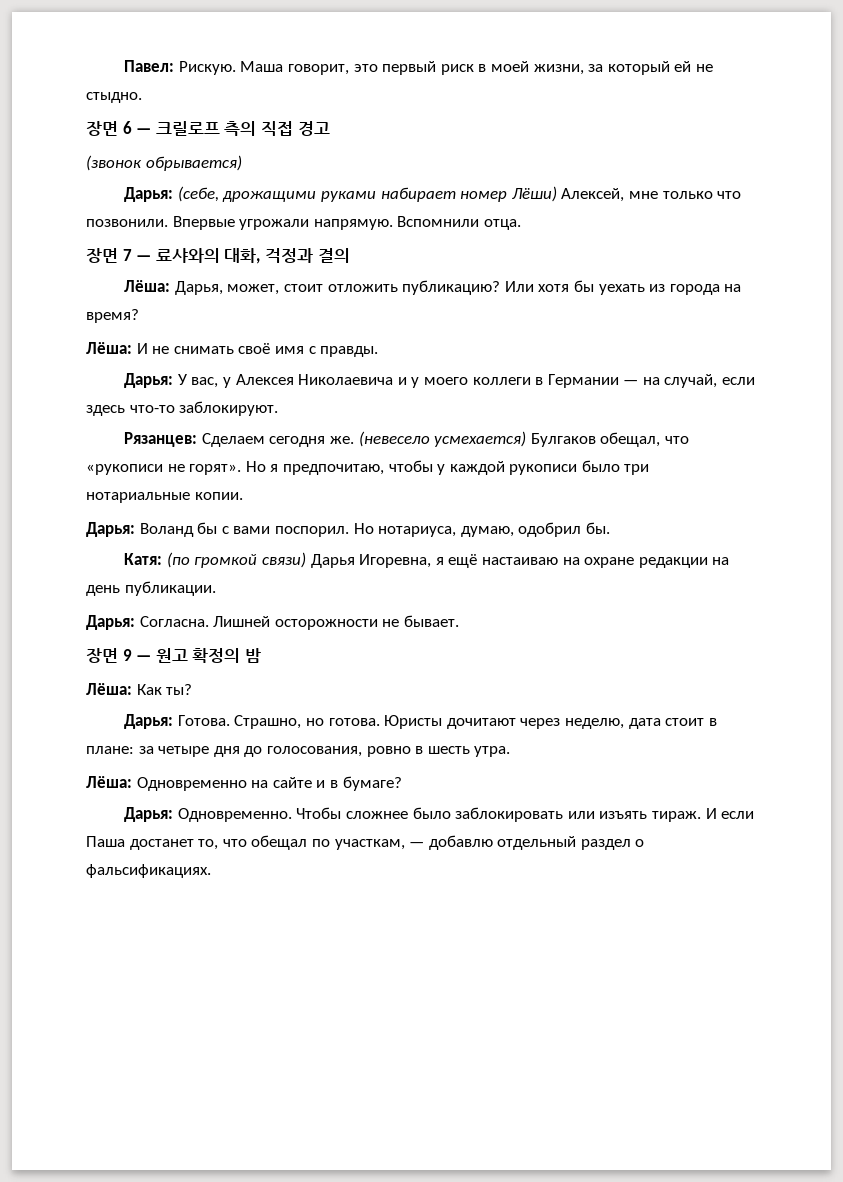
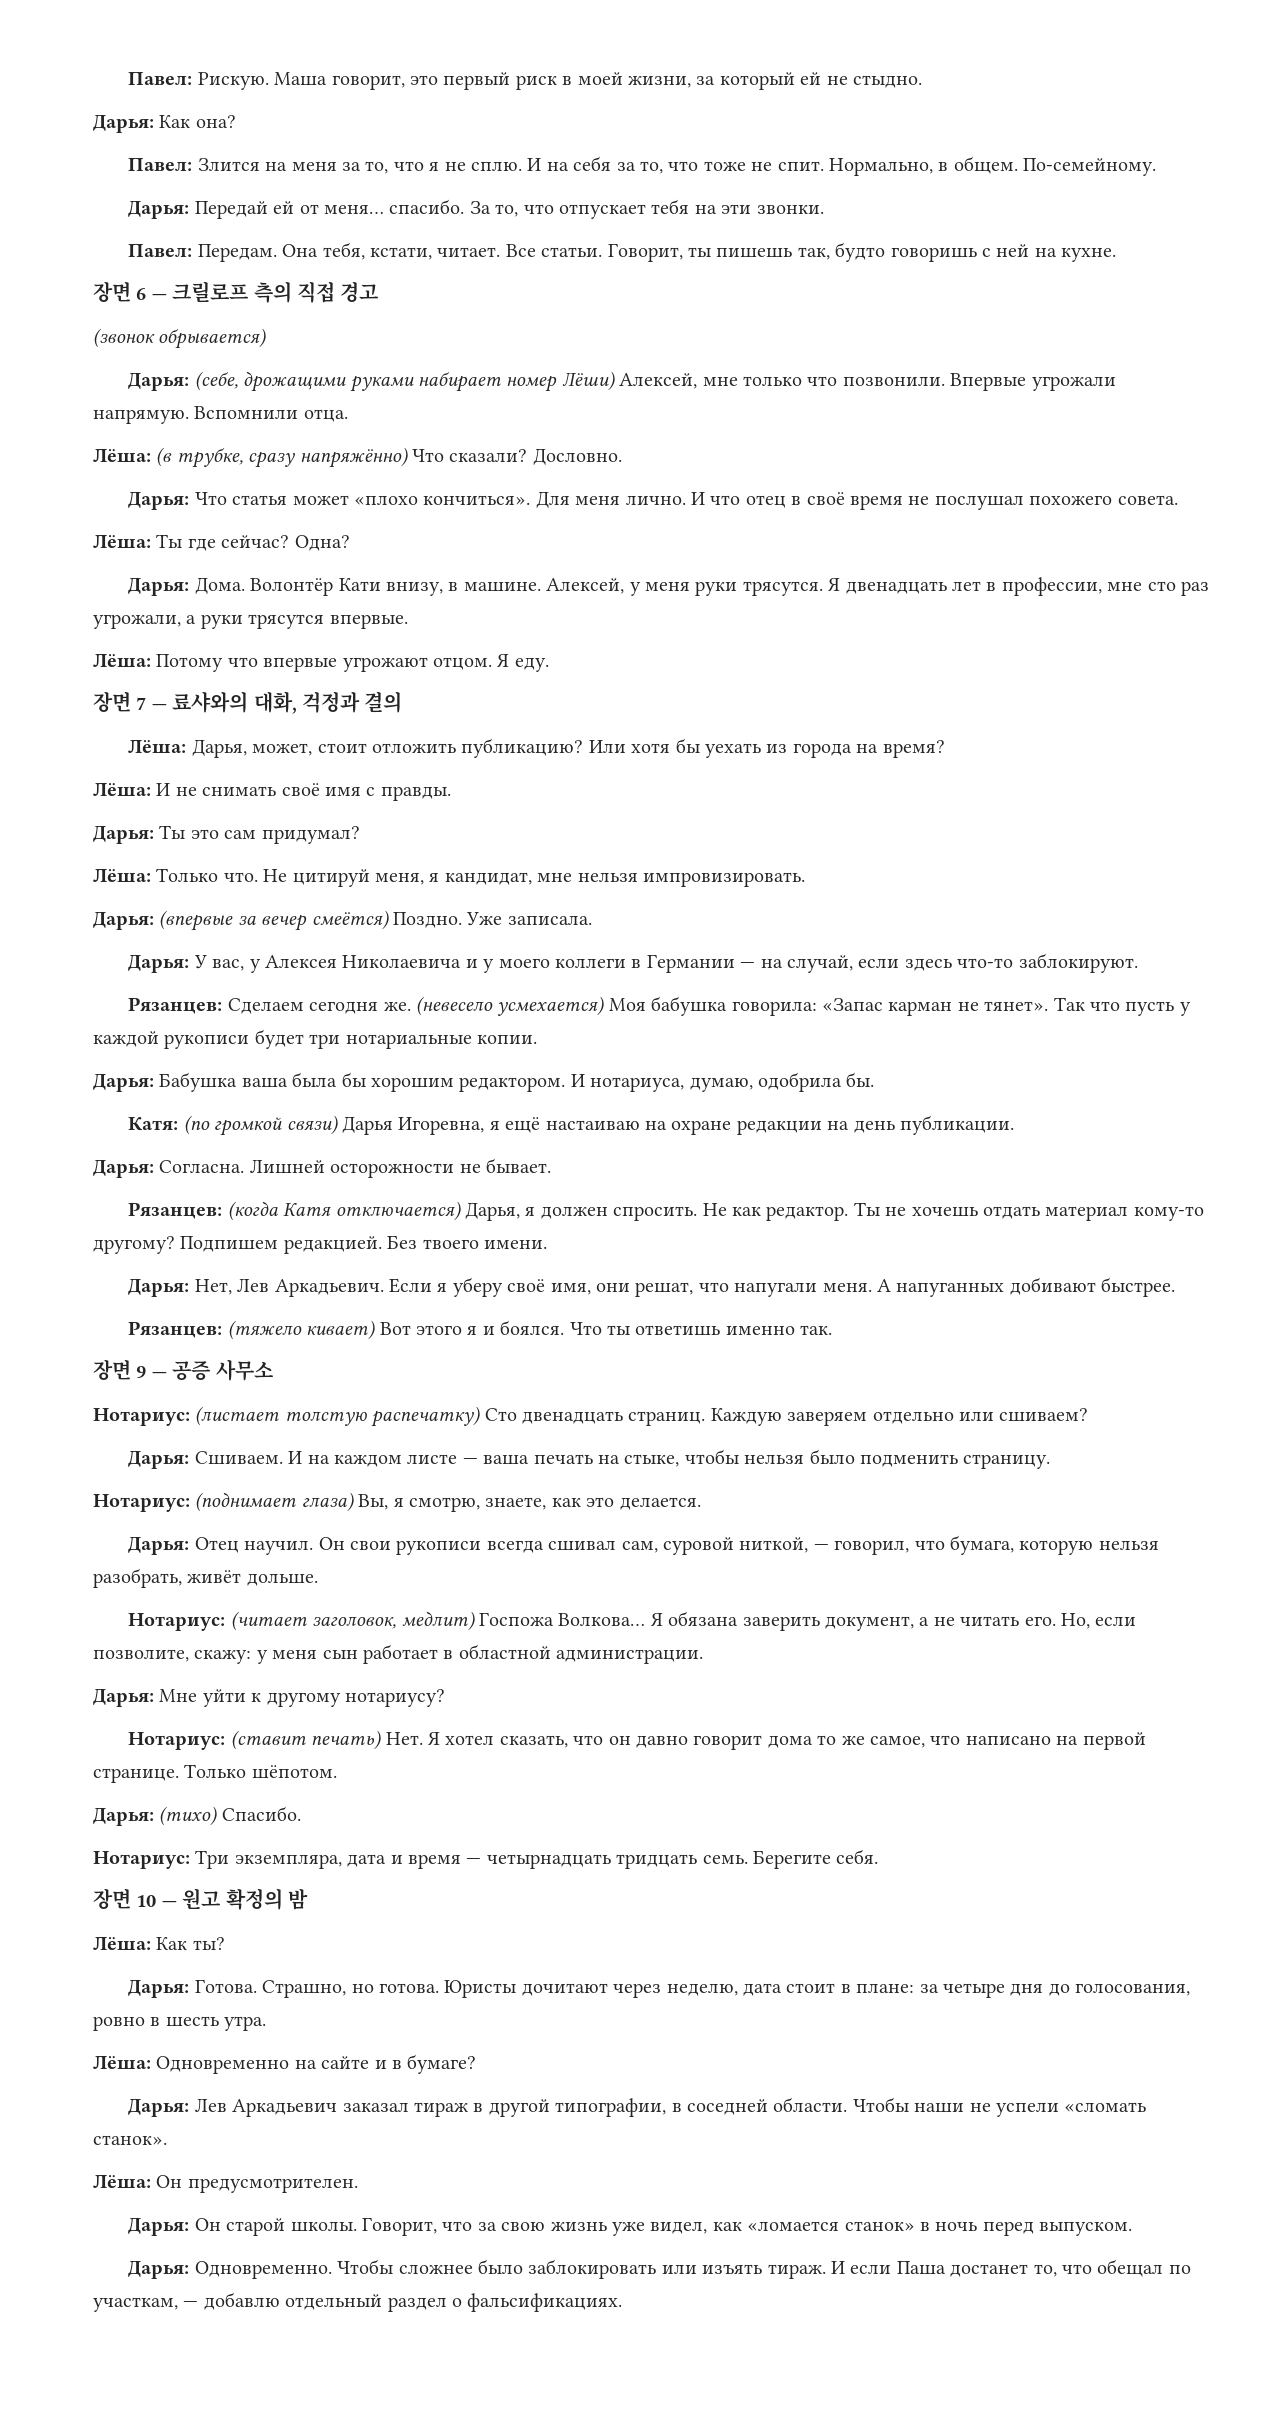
(142, 97) none -> [93,115,236,133] [128,156,1157,176] [128,199,824,219] [128,242,1117,262] // Дарья: Как она? // Павел: Злится на меня за то, что я не сплю. И на себя за то, что тоже не спит. Нормально, в общем. По-семейному. // Дарья: Передай ей от меня… спасибо. За то, что отпускает тебя на эти звонки. // Павел: Передам. Она тебя, кстати, читает. Все статьи. Говорит, ты пишешь так, будто говоришь с ней на кухне.
(521, 224) none -> [93,447,622,468] [128,491,1178,510] [93,534,350,551] [128,577,1210,596] [93,614,408,629] [93,653,549,672] // Лёша: (в трубке, сразу напряжённо) Что сказали? Дословно. // Дарья: Что статья может «плохо кончиться». Для меня лично. И что отец в своё время не послушал похожего совета. // Лёша: Ты где сейчас? Одна? // Дарья: Дома. Волонтёр Кати внизу, в машине. Алексей, у меня руки трясутся. Я двенадцать лет в профессии, мне сто раз угрожали, а руки трясутся впервые. // Лёша: Потому что впервые угрожают отцом. Я еду.
(379, 351) none -> [93,825,360,844] [93,868,805,887] [93,910,592,931] // Дарья: Ты это сам придумал? // Лёша: Только что. Не цитируй меня, я кандидат, мне нельзя импровизировать. // Дарья: (впервые за вечер смеётся) Поздно. Уже записала.
[530,432,689,447] [86,460,433,475] Булгаков обещал, что «рукописи не горят». Но я предпочитаю, чтобы -> [608,996,1175,1016] Моя бабушка говорила: «Запас карман не тянет». Так что пусть
[581,460,620,472] было -> [254,1029,304,1049] будет
[139,522,374,537] Воланд бы с вами поспорил. Но -> [159,1072,585,1092] Бабушка ваша была бы хорошим редактором. И
[518,522,582,537] одобрил -> [757,1072,842,1092] одобрила
[86,648,132,663] 장면 9 -> [128,1201,1204,1221] [93,1235,547,1254] [128,1277,1176,1297] [128,1320,833,1340] [93,1359,273,1381] [93,1406,1089,1427] [128,1449,1051,1469] [93,1492,701,1512] [128,1535,1159,1555] [93,1568,318,1588] [128,1611,1137,1631] [93,1644,704,1664] [93,1689,445,1707] [128,1730,1146,1750] [93,1764,337,1783] [93,1806,301,1826] [93,1849,879,1869] [93,1888,157,1909] Рязанцев: (когда Катя отключается) Дарья, я должен спросить. Не как редактор. Ты не хочешь отдать материал кому-то другому? Подпишем редакцией. Без твоего имени. // Дарья: Нет, Лев Аркадьевич. Если я уберу своё имя, они решат, что напугали меня. А напуганных добивают быстрее. // Рязанцев: (тяжело кивает) Вот этого я и боялся. Что ты ответишь именно так. // 장면 9 — 공증 사무소 // Нотариус: (листает толстую распечатку) Сто двенадцать страниц. Каждую заверяем отдельно или сшиваем? // Дарья: Сшиваем. И на каждом листе — ваша печать на стыке, чтобы нельзя было подменить страницу. // Нотариус: (поднимает глаза) Вы, я смотрю, знаете, как это делается. // Дарья: Отец научил. Он свои рукописи всегда сшивал сам, суровой ниткой, — говорил, что бумага, которую нельзя разобрать, живёт дольше. // Нотариус: (читает заголовок, медлит) Госпожа Волкова… Я обязана заверить документ, а не читать его. Но, если позволите, скажу: у меня сын работает в областной администрации. // Дарья: Мне уйти к другому нотариусу? // Нотариус: (ставит печать) Нет. Я хотел сказать, что он давно говорит дома то же самое, что написано на первой странице. Только шёпотом. // Дарья: (тихо) Спасибо. // Нотариус: Три экземпляра, дата и время — четырнадцать тридцать семь. Берегите себя. // 장면 10
(402, 783) none -> [128,2097,1147,2117] [93,2135,167,2145] [93,2174,358,2193] [128,2217,1133,2236] // Дарья: Лев Аркадьевич заказал тираж в другой типографии, в соседней области. Чтобы наши не успели «сломать станок». // Лёша: Он предусмотрителен. // Дарья: Он старой школы. Говорит, что за свою жизнь уже видел, как «ломается станок» в ночь перед выпуском.

